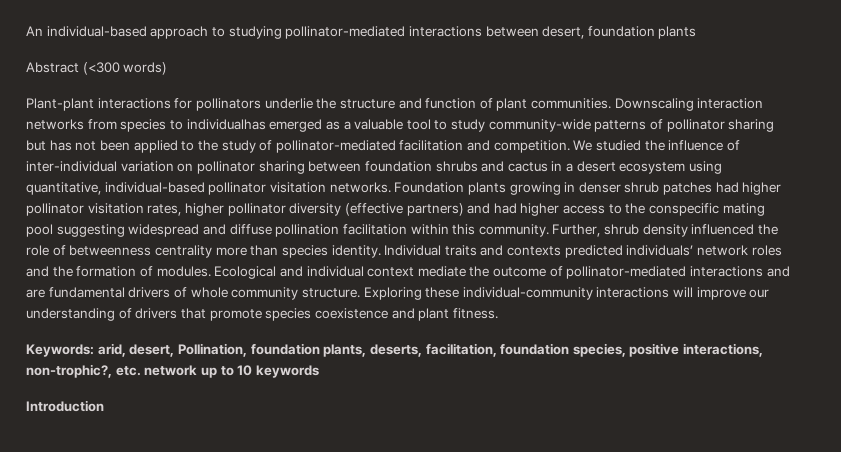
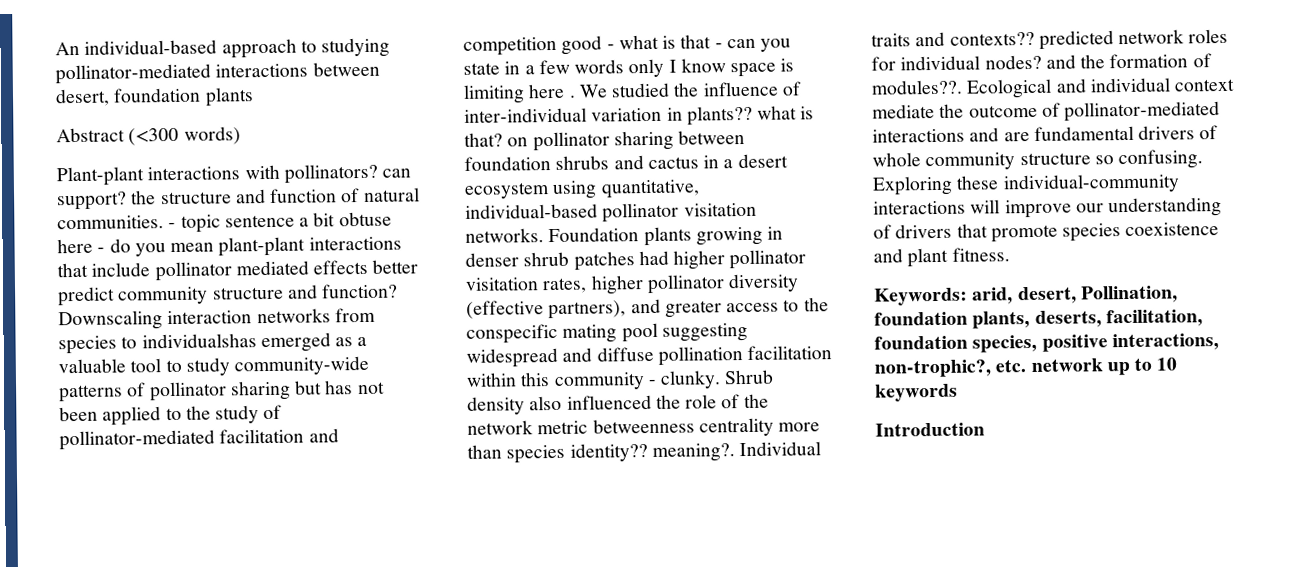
[174,98,313,111] for pollinators underlie -> [244,163,412,184] [57,191,127,211] with pollinators? can support?
[496,98,612,111] plant communities. -> [362,187,420,202] [57,211,392,233] [57,236,402,257] [57,259,419,282] [58,283,399,307] natural communities. - topic sentence a bit obtuse here - do you mean plant-plant interactions that include pollinator mediated effects better predict community structure and function?
[186,119,266,130] individualhas -> [141,333,257,349] individualshas
[493,140,570,153] competition. -> [463,34,792,56] [463,58,795,78] [463,83,576,104] competition good - what is that - can you state in a few words only I know space is limiting here .
(174, 166) none -> [666,105,815,126] [464,132,503,147] in plants?? what is that?
[406,203,560,216] partners) and had higher -> [548,298,722,320] partners), and greater
[478,224,688,237] community. Further, shrub density -> [553,369,775,390] [467,395,563,415] community - clunky. Shrub density also
(66, 250) none -> [743,393,769,409] [467,420,589,435] the network metric
[331,245,381,258] identity. -> [569,443,735,462] identity?? meaning?.
[507,245,782,258] contexts predicted individuals’ network roles -> [949,28,1229,50] [871,54,1042,71] contexts?? predicted network roles for individual nodes?
[156,266,211,277] modules. -> [871,79,963,95] modules??.
[301,288,360,298] structure. -> [1019,149,1204,170] structure so confusing.

